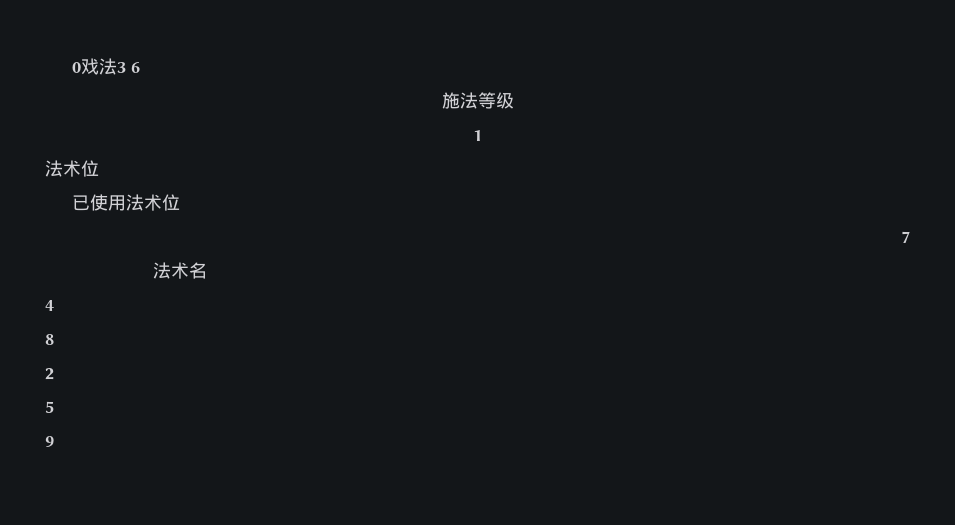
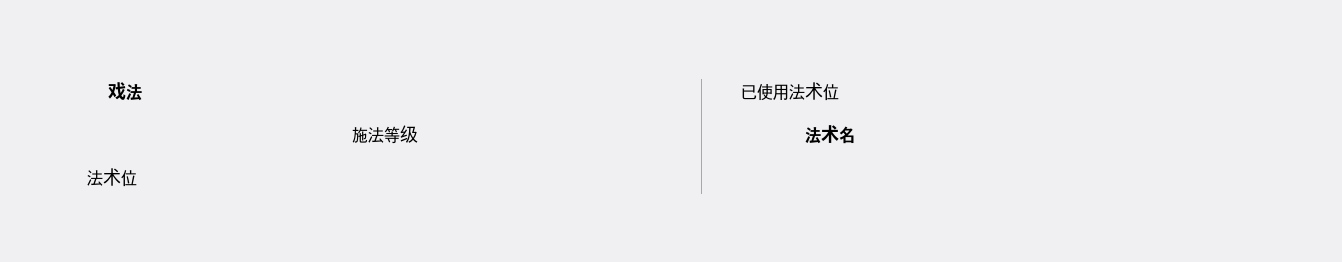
[72,62,82,73] 0 -> (108, 91) none
[117,62,141,73] 3 6 -> (143, 92) none
[473,130,482,141] // 1 -> (418, 134) none
[901,231,910,243] // 7 -> (840, 92) none
[45,300,54,311] [45,334,54,345] [45,368,54,380] [45,401,54,413] [45,436,54,447] // 4 // 8 // 2 // 5 // 9 -> (856, 135) none

